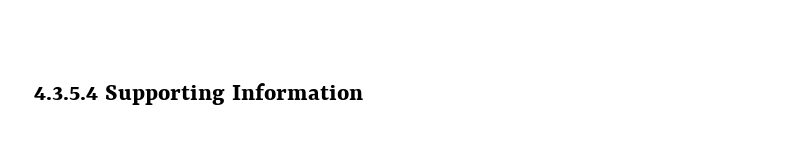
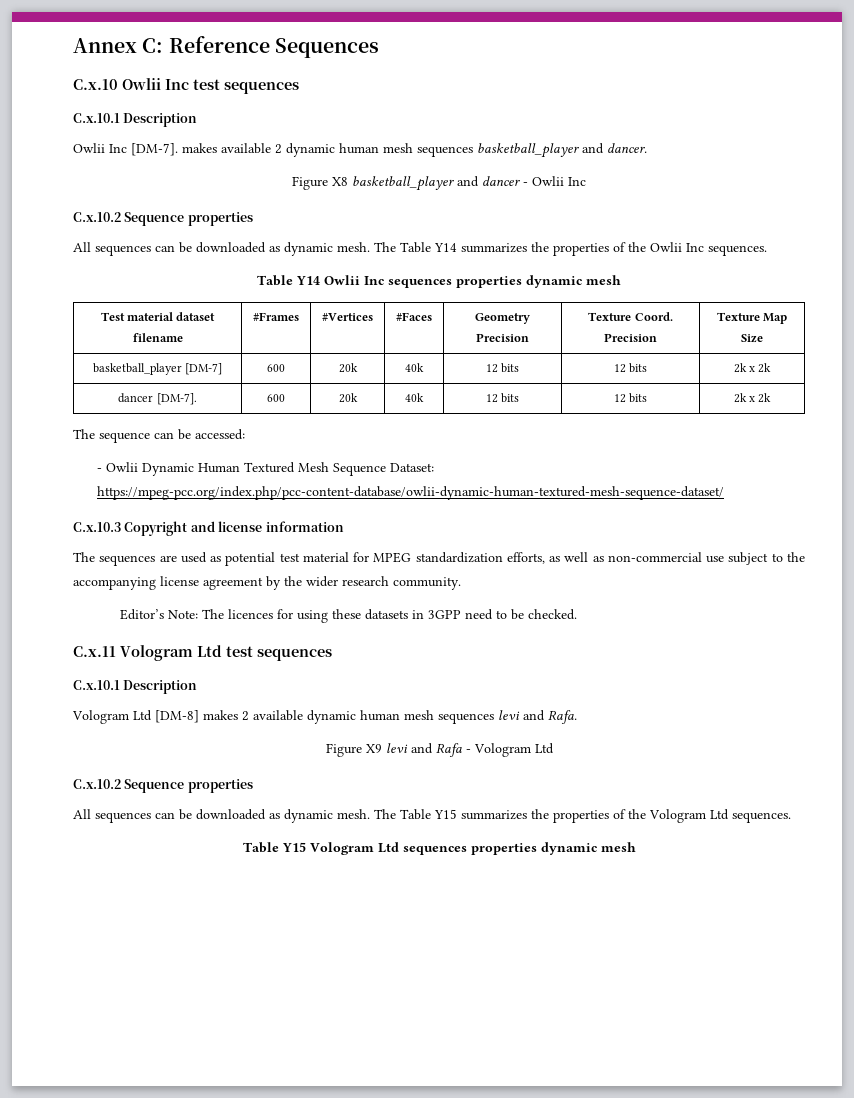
[34,83,364,105] 4.3.5.4 Supporting Information -> [73,36,379,58] [73,78,299,94] [73,113,198,127] [73,143,647,158] [292,176,586,191] [73,212,253,226] [73,242,767,256] [257,275,621,288] [100,312,216,321] [132,333,183,342] [253,312,299,321] [322,313,373,321] [396,312,432,321] [475,313,530,324] [476,333,529,342] [588,312,673,321] [604,333,657,342] [716,312,788,324] [741,334,763,343] [92,363,223,375] [267,364,285,372] [338,363,358,373] [405,363,424,372] [485,363,520,373] [613,363,648,373] [733,363,772,373] [118,393,197,405] [267,394,285,402] [338,393,358,403] [405,393,424,402] [485,393,520,403] [613,393,648,403] [733,393,772,403] [73,429,245,443] [96,462,434,476] [96,486,724,500] [73,521,344,536] [73,552,806,566] [73,576,461,590] [120,609,578,623] [73,645,332,661] [73,680,198,694] [72,710,577,724] [325,743,554,757] [73,779,253,793] [73,809,791,823] [242,842,636,855] Annex C: Reference Sequences // C.x.10 Owlii Inc test sequences // C.x.10.1 Description // Owlii Inc [DM-7]. makes available 2 dynamic human mesh sequences basketball_player and dancer. // Figure X8 basketball_player and dancer - Owlii Inc // C.x.10.2 Sequence properties // All sequences can be downloaded as dynamic mesh. The Table Y14 summarizes the properties of the Owlii Inc sequences. // Table Y14 Owlii Inc sequences properties dynamic mesh // Test material dataset filename | #Frames | #Vertices | #Faces | Geometry Precision | Texture Coord. Precision | Texture Map Size // basketball_player [DM-7] | 600 | 20k | 40k | 12 bits | 12 bits | 2k x 2k // dancer [DM-7]. | 600 | 20k | 40k | 12 bits | 12 bits | 2k x 2k // The sequence can be accessed: // - Owlii Dynamic Human Textured Mesh Sequence Dataset: https://mpeg-pcc.org/index.php/pcc-content-database/owlii-dynamic-human-textured-mesh-sequence-dataset/ // C.x.10.3 Copyright and license information // The sequences are used as potential test material for MPEG standardization efforts, as well as non-commercial use subject to the accompanying license agreement by the wider research community. // Editor’s Note: The licences for using these datasets in 3GPP need to be checked. // C.x.11 Vologram Ltd test sequences // C.x.10.1 Description // Vologram Ltd [DM-8] makes 2 available dynamic human mesh sequences levi and Rafa. // Figure X9 levi and Rafa - Vologram Ltd // C.x.10.2 Sequence properties // All sequences can be downloaded as dynamic mesh. The Table Y15 summarizes the properties of the Vologram Ltd sequences. // Table Y15 Vologram Ltd sequences properties dynamic mesh

